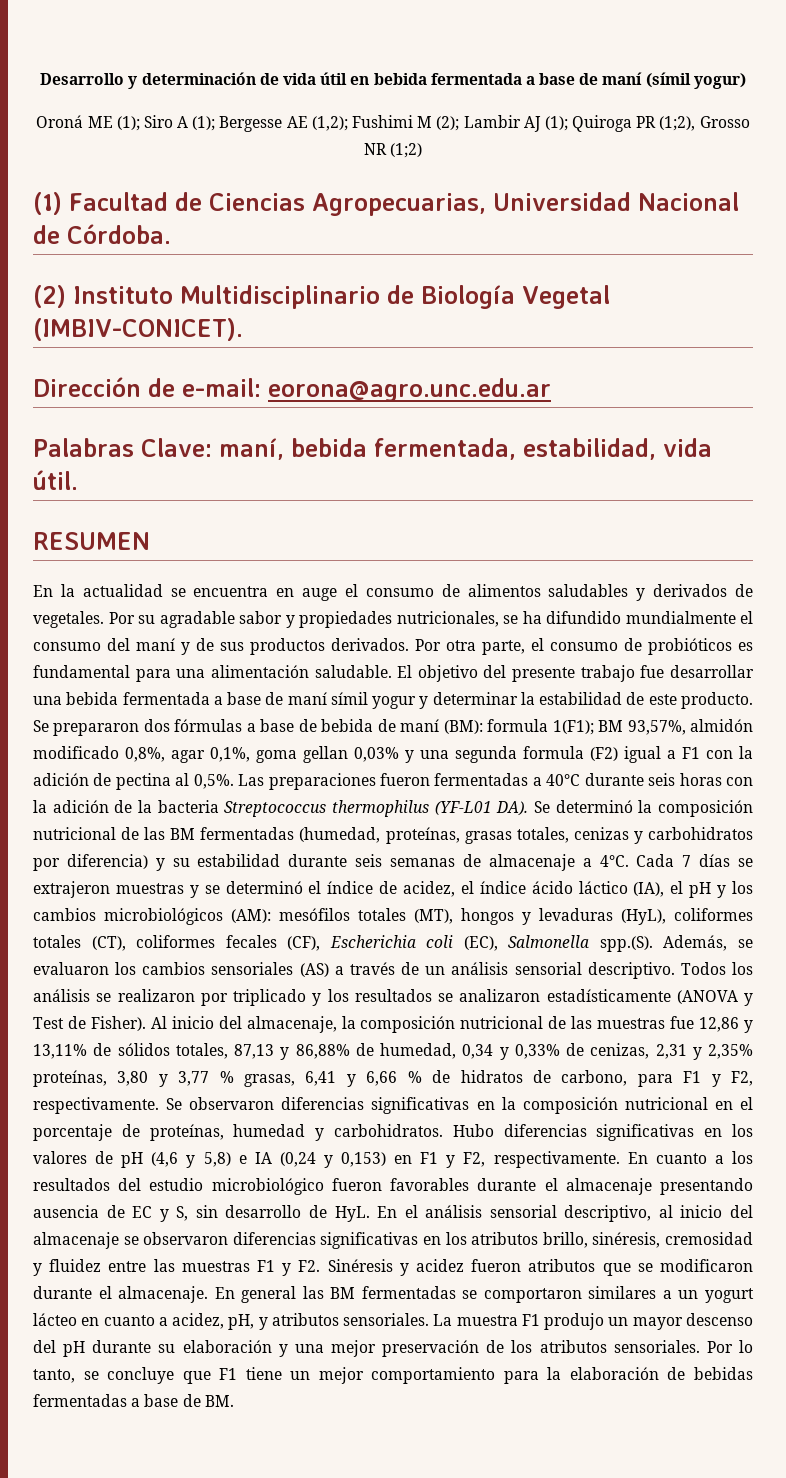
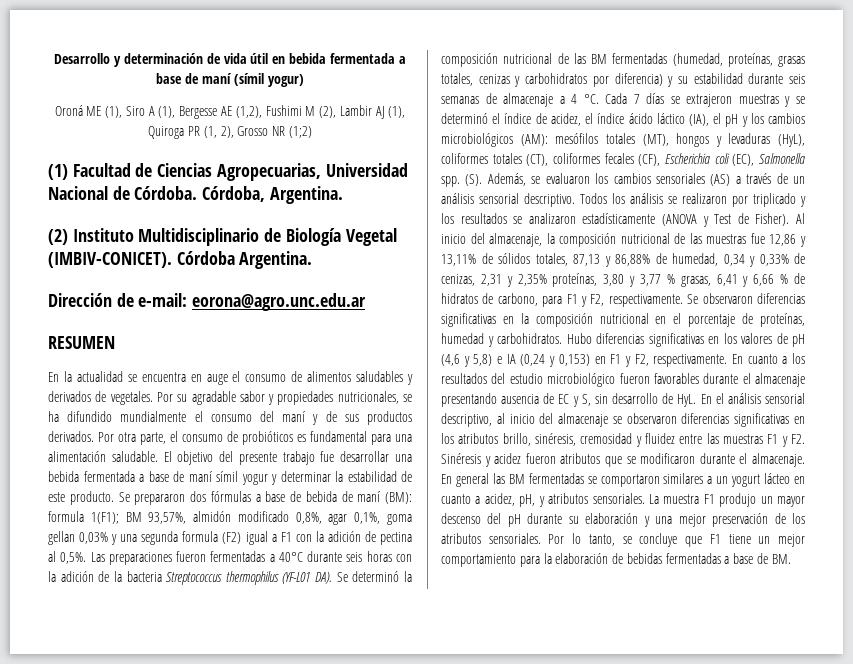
[116,116,140,131] (1); -> [105,106,123,118] (1),
[192,116,216,131] (1); -> [158,106,176,118] (1),
[311,116,348,131] (1,2); -> [235,106,262,118] (1,2),
[436,116,460,131] (2); -> [319,106,337,118] (2),
[544,116,568,131] (1); -> [388,106,406,118] (1),
[659,116,696,131] (1;2), -> [203,126,234,138] (1, 2),
(171, 234) none -> [202,186,343,204] Córdoba, Argentina.
(243, 329) none -> [176,251,313,269] Córdoba Argentina.
[33,438,712,460] [33,470,78,490] // Palabras Clave: maní, bebida fermentada, estabilidad, vida útil. -> (367, 302) none
[599,855,629,867] 4°C. -> [571,94,599,104] 4 °C.
[599,936,653,952] spp.(S). -> [441,174,483,187] spp. (S).

